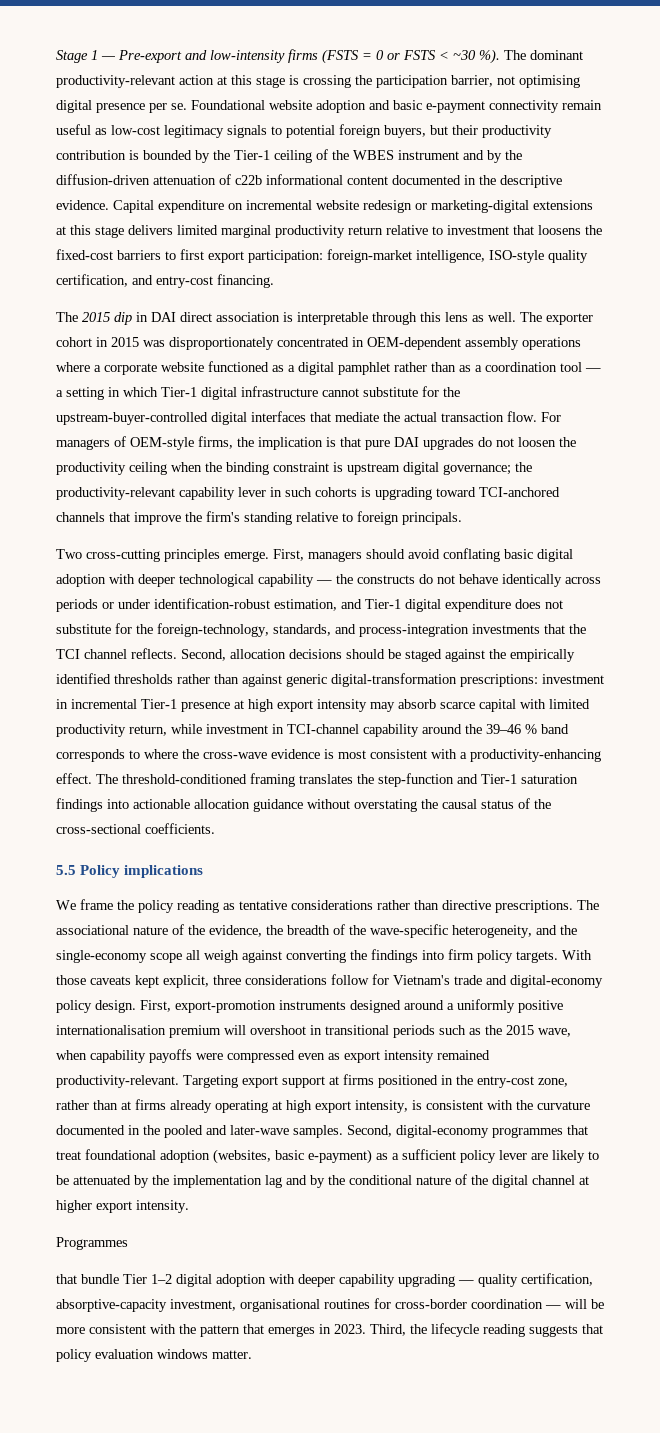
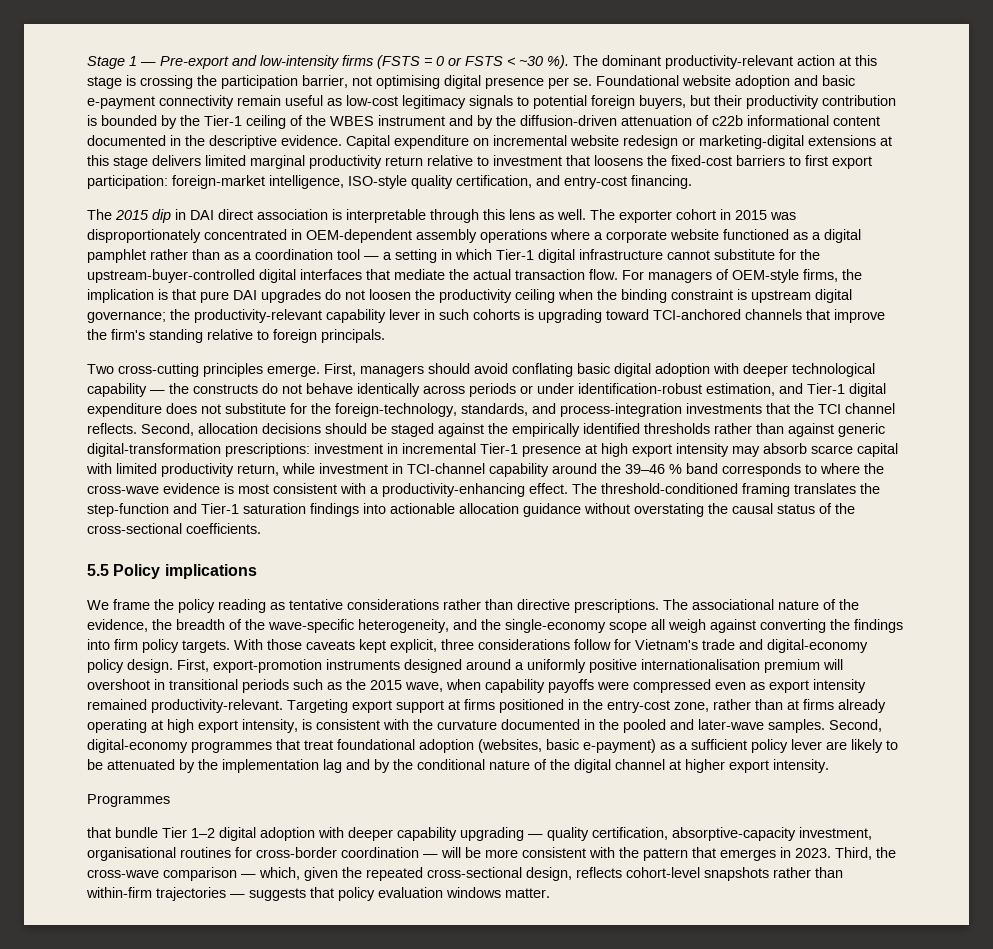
[431,1323,525,1337] lifecycle reading -> [87,867,843,881] [86,887,245,901] cross-wave comparison — which, given the repeated cross-sectional design, reflects cohort-level snapshots rather than within-firm trajectories —

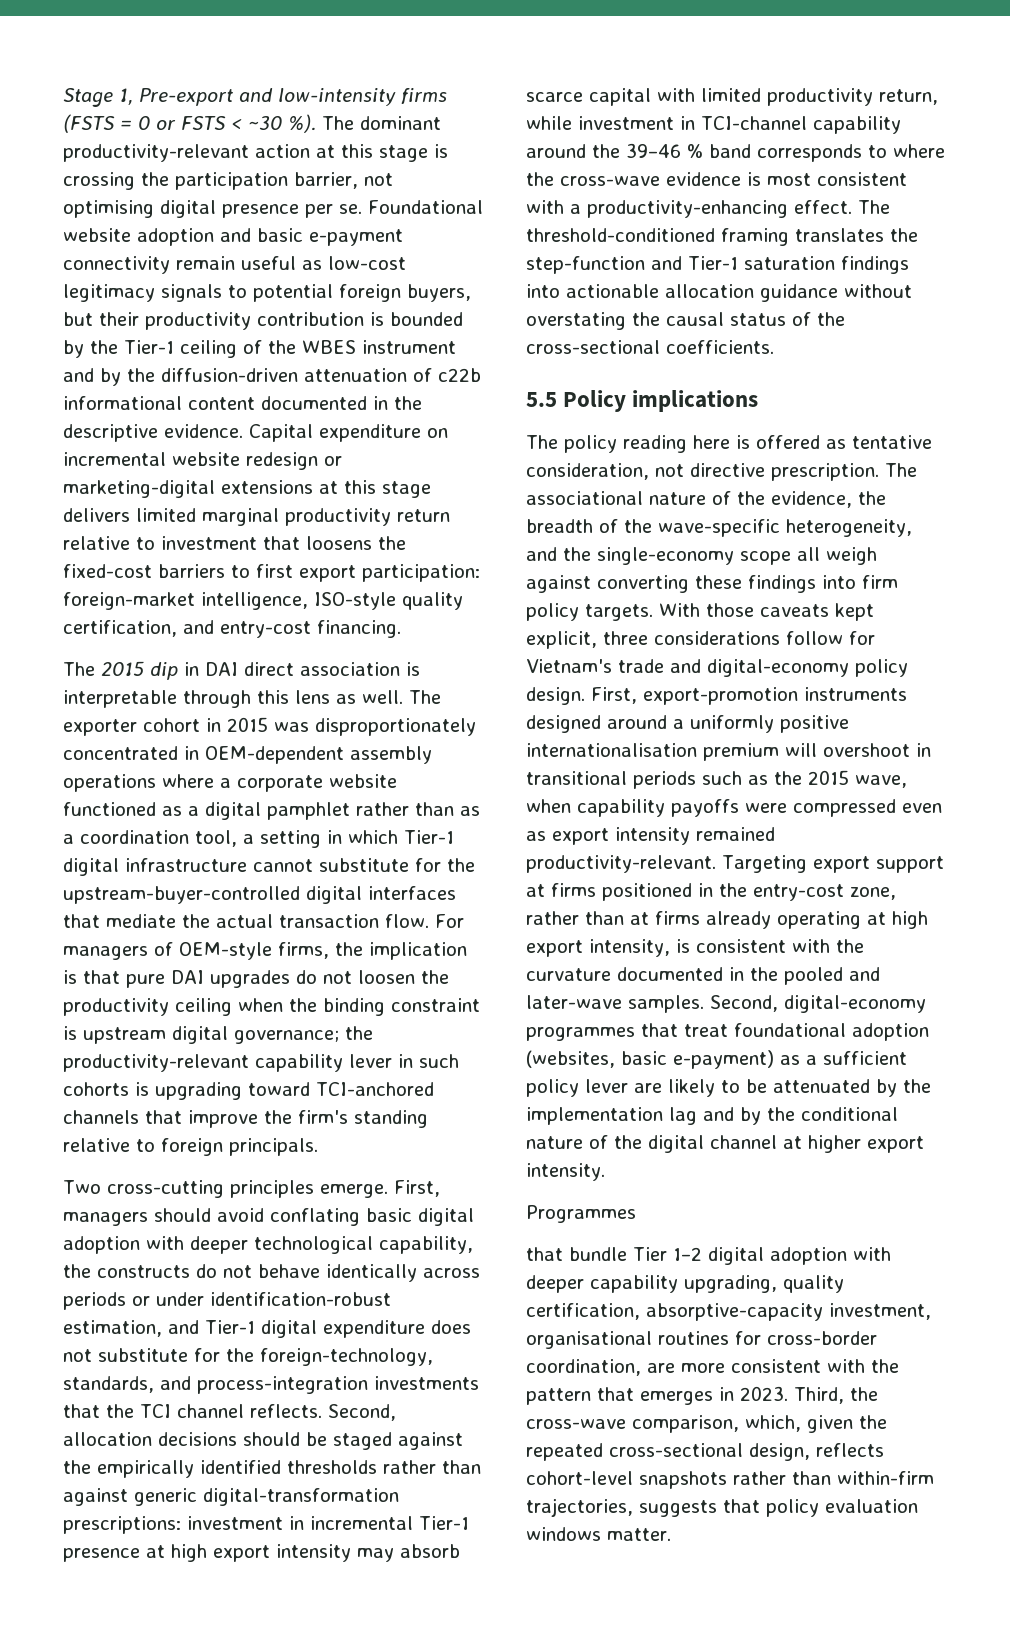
[129,56,156,66] 1 — -> [119,88,133,105] 1,
[337,249,379,260] tool — -> [195,830,237,847] tool,
[87,383,165,397] capability — -> [379,1236,473,1254] capability,
[87,599,659,613] We frame the policy reading as tentative considerations rather than directive prescriptions. -> [526,435,932,453] [526,463,879,481] The policy reading here is offered as tentative consideration, not directive prescription.
[830,619,850,630] the -> [695,575,742,589] these
[460,827,543,841] upgrading — -> [684,1275,777,1293] upgrading,
[341,847,481,858] coordination — will be -> [526,1359,675,1376] coordination, are
[163,867,256,881] comparison — -> [632,1415,739,1433] comparison,
[156,887,245,901] trajectories — -> [526,1498,633,1517] trajectories,

